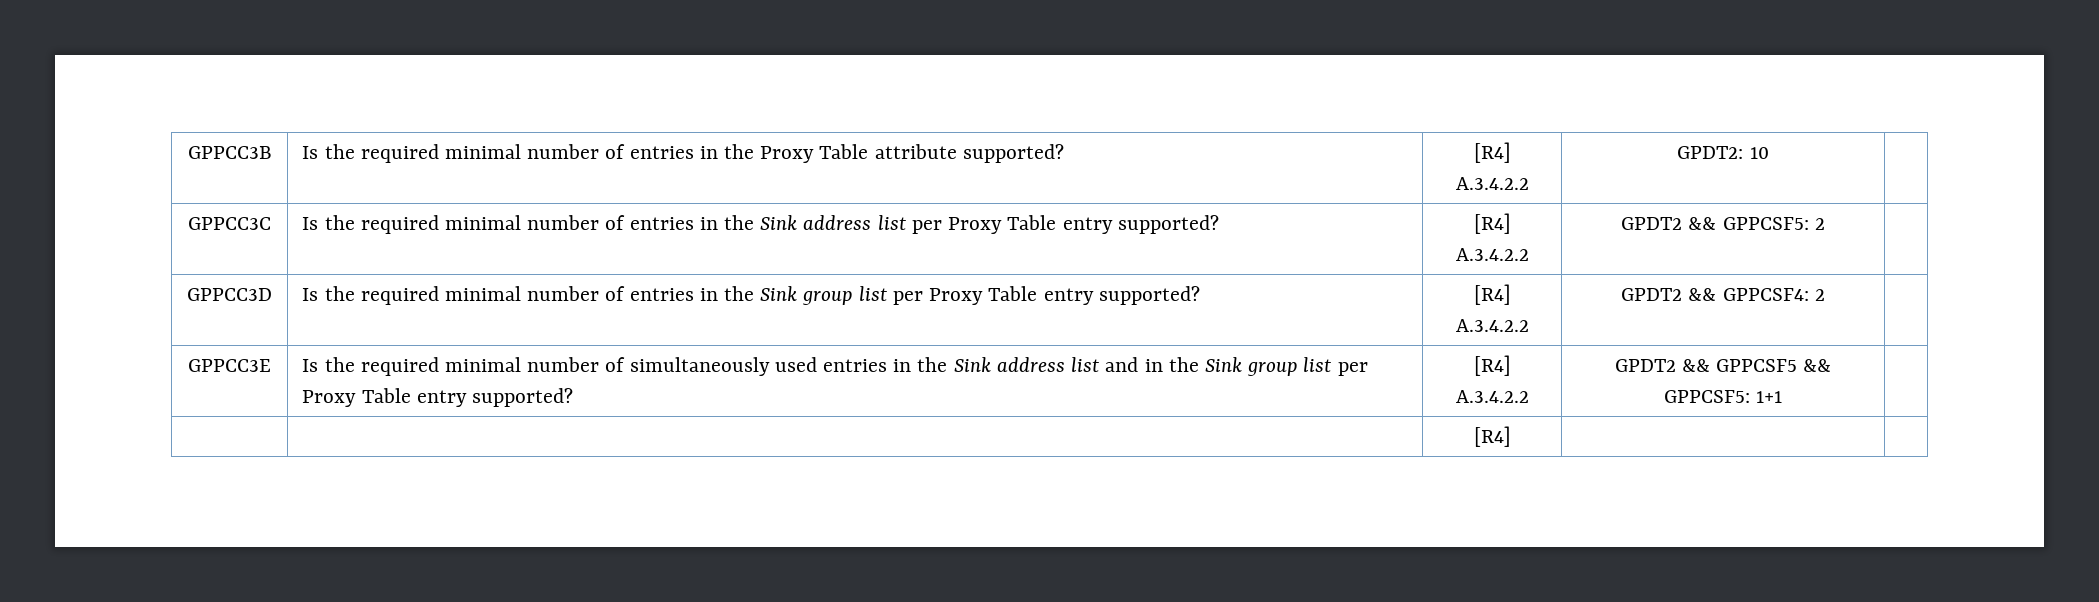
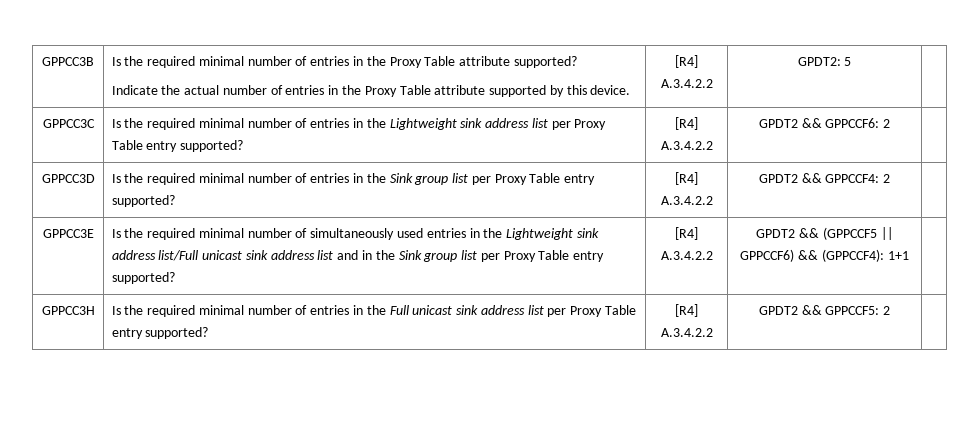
(1064, 153) none -> [111,85,631,97] // Indicate the actual number of entries in the Proxy Table attribute supported by this device.
[1749,147,1769,159] 10 -> [844,57,852,66] 5
[760,215,798,230] Sink -> [389,118,483,130] Lightweight sink
[1722,217,1809,230] GPPCSF5: -> [825,118,880,128] GPPCCF6:
[1722,288,1809,301] GPPCSF4: -> [825,174,880,183] GPPCCF4:
[953,357,991,372] Sink -> [506,228,599,240] [111,250,268,261] Lightweight sink address list/Full unicast sink
[1716,359,1832,372] [1663,390,1783,403] [1473,426,1511,447] GPPCSF5 && GPPCSF5: 1+1 | // | | [R4] | -> [822,227,893,240] [740,249,909,262] [41,306,95,315] [111,305,637,317] [111,327,209,339] [675,304,698,317] [660,328,713,337] [758,305,891,315] (GPPCCF5 || GPPCCF6) && (GPPCCF4): 1+1 | // GPPCC3H | Is the required minimal number of entries in the Full unicast sink address list per Proxy Table entry supported? | [R4] A.3.4.2.2 | GPDT2 && GPPCCF5: 2

